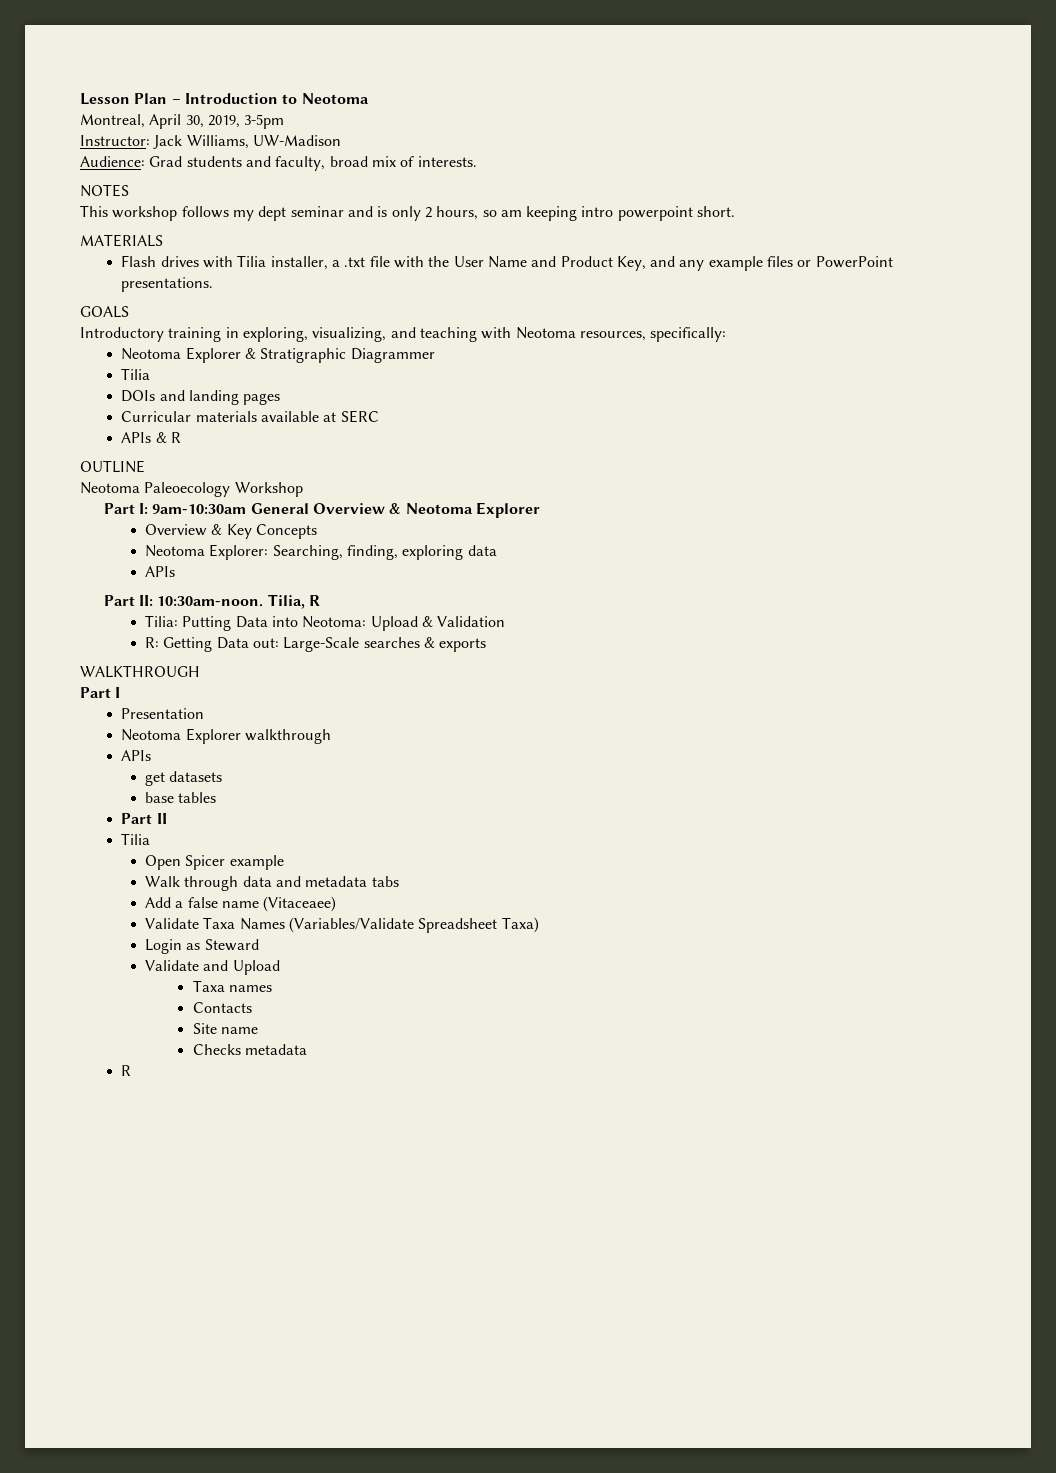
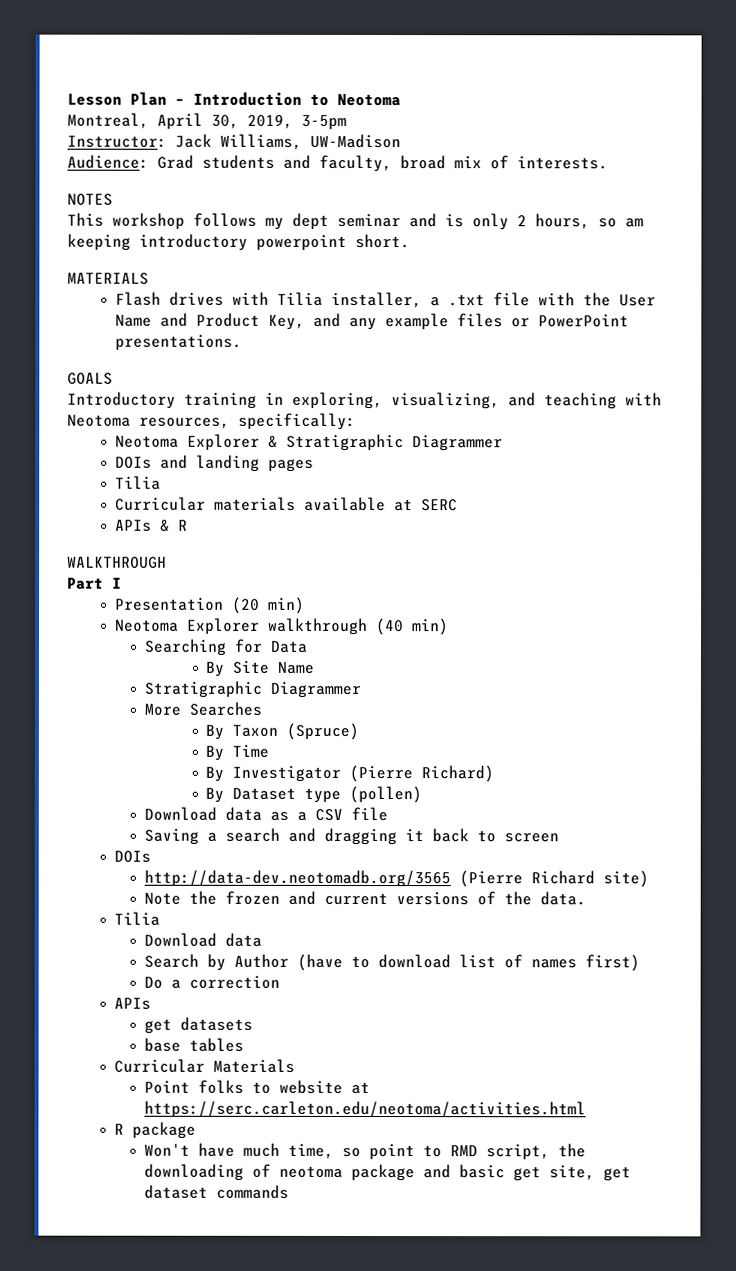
[581,206,614,217] intro -> [139,233,248,251] introductory
[121,368,151,380] // Tilia -> (503, 443) none
(281, 399) none -> [114,475,161,490] // Tilia
[80,460,145,473] [80,482,303,497] [103,502,540,518] [145,524,318,539] [145,544,497,560] [145,566,176,577] [103,594,321,609] [145,615,506,631] [145,637,487,652] // OUTLINE // Neotoma Paleoecology Workshop // Part I: 9am-10:30am General Overview & Neotoma Explorer // Overview & Key Concepts // Neotoma Explorer: Searching, finding, exploring data // APIs // Part II: 10:30am-noon. Tilia, R // Tilia: Putting Data into Neotoma: Upload & Validation // R: Getting Data out: Large-Scale searches & exports -> (188, 525) none
(205, 713) none -> [231,596,305,614] (20 min)
(331, 736) none -> [375,618,449,636] [144,638,308,656] [205,660,315,677] [144,680,362,698] [144,701,263,716] [205,722,360,740] [205,744,270,761] [205,764,495,783] [205,785,423,804] [144,806,389,822] [144,827,560,846] [113,850,151,863] [144,869,650,888] [144,890,587,906] [113,911,160,926] [144,932,263,947] [144,953,641,972] [144,975,281,989] (40 min) // Searching for Data // By Site Name // Stratigraphic Diagrammer // More Searches // By Taxon (Spruce) // By Time // By Investigator (Pierre Richard) // By Dataset type (pollen) // Download data as a CSV file // Saving a search and dragging it back to screen // DOIs // http://data-dev.neotomadb.org/3565 (Pierre Richard site) // Note the frozen and current versions of the data. // Tilia // Download data // Search by Author (have to download list of names first) // Do a correction
[121,813,167,824] [121,833,151,845] [145,855,284,870] [145,876,399,891] [145,896,337,912] [145,917,539,933] [145,939,259,954] [145,960,280,975] [192,980,272,992] [192,1002,252,1013] [192,1023,258,1034] [192,1044,307,1055] [121,1065,132,1076] Part II // Tilia // Open Spicer example // Walk through data and metadata tabs // Add a false name (Vitaceaee) // Validate Taxa Names (Variables/Validate Spreadsheet Taxa) // Login as Steward // Validate and Upload // Taxa names // Contacts // Site name // Checks metadata // R -> [113,1058,295,1073] [144,1079,371,1095] [144,1100,587,1119] [113,1121,196,1139] [144,1142,587,1161] [144,1163,632,1182] [144,1184,290,1199] Curricular Materials // Point folks to website at https://serc.carleton.edu/neotoma/activities.html // R package // Won't have much time, so point to RMD script, the downloading of neotoma package and basic get site, get dataset commands

